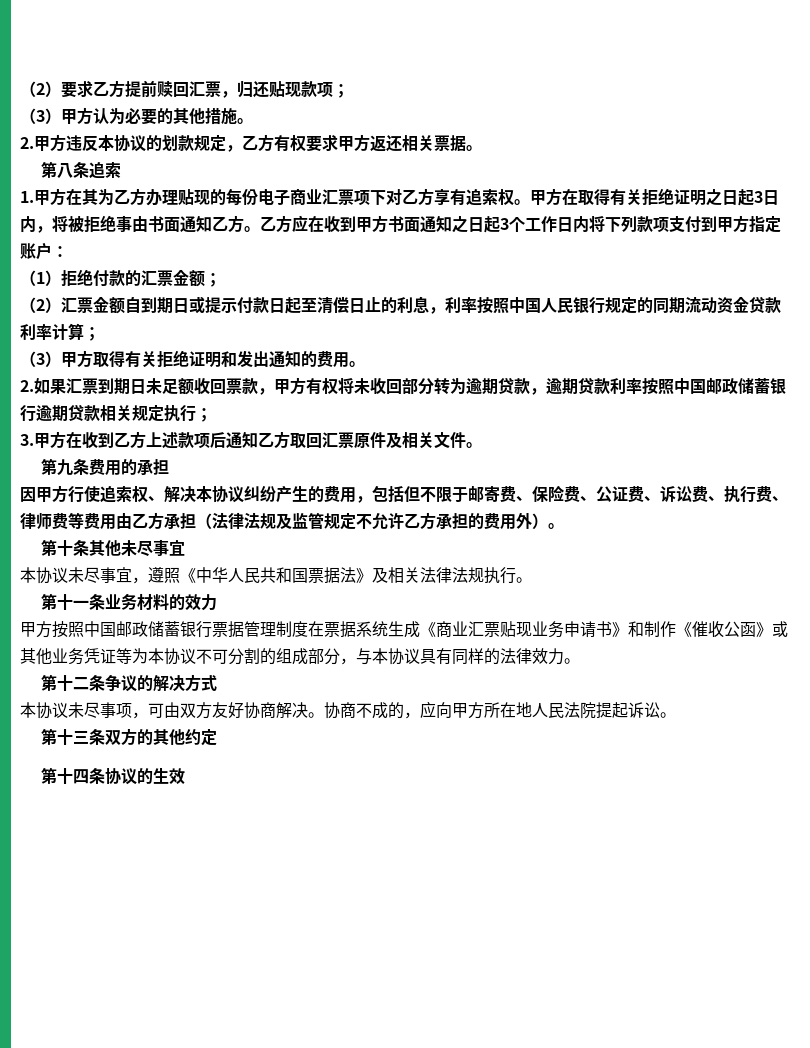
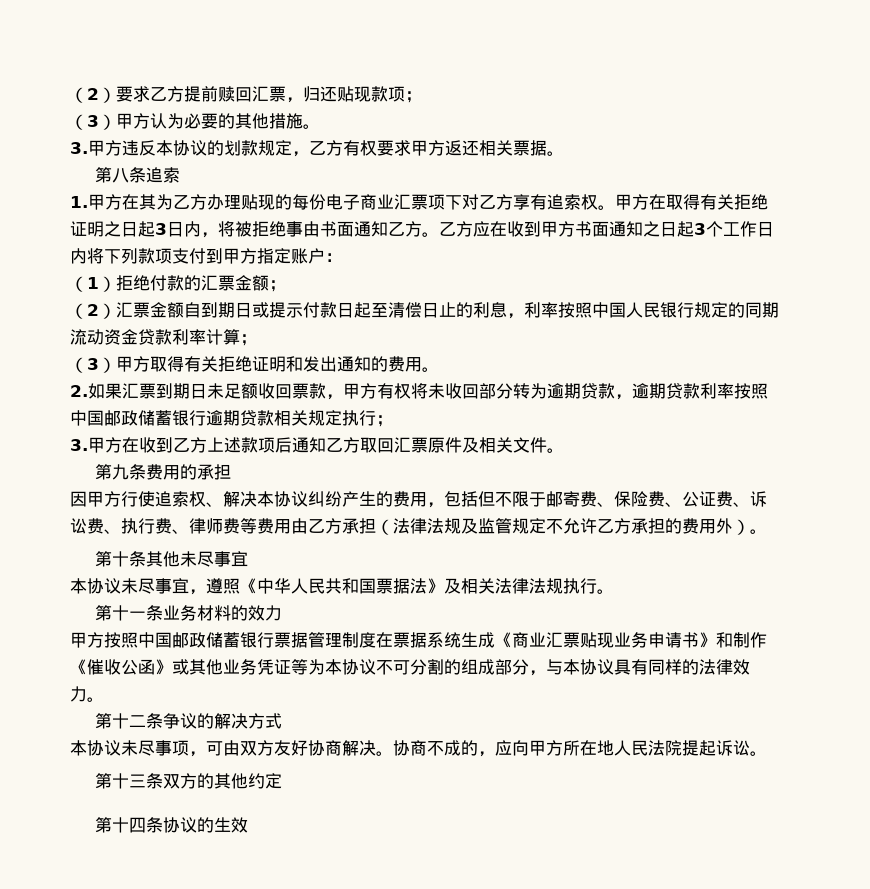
[20,137,34,149] 2. -> [70,142,88,154] 3.

